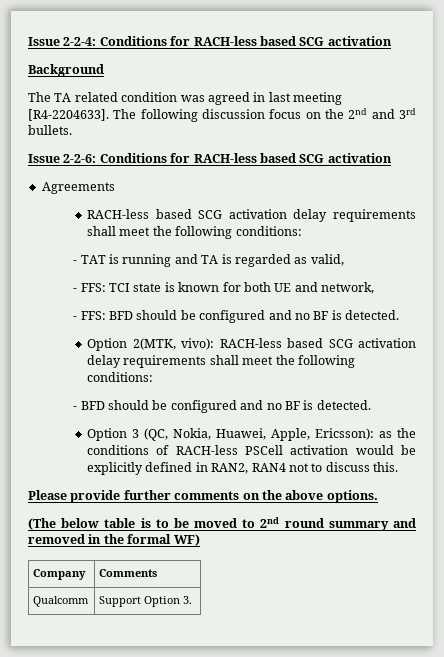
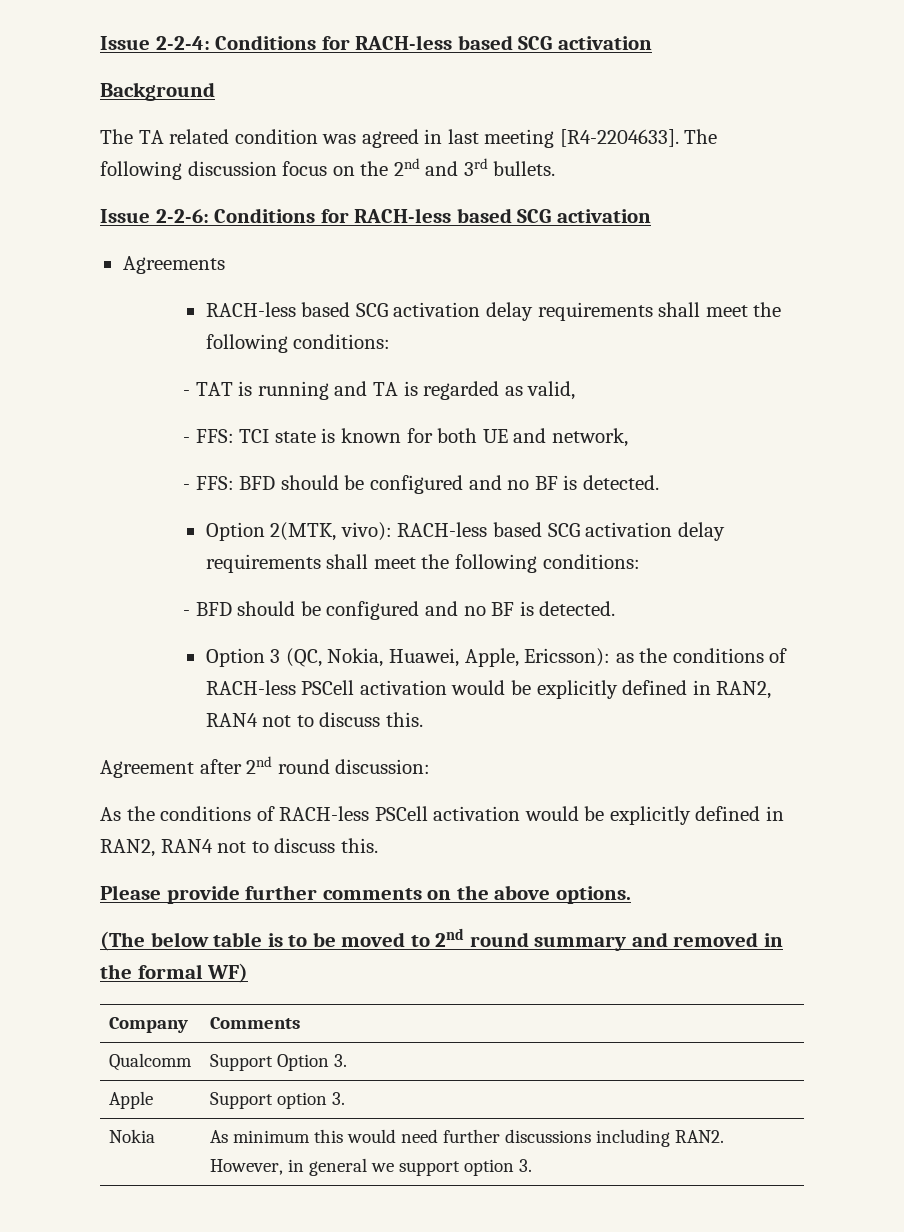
(399, 467) none -> [100,756,431,778] [100,806,784,825] [100,838,378,857] // Agreement after 2nd round discussion: // As the conditions of RACH-less PSCell activation would be explicitly defined in RAN2, RAN4 not to discuss this.
(193, 600) none -> [109,1091,154,1109] [210,1092,346,1109] [109,1129,156,1143] [210,1129,725,1147] [210,1158,533,1176] // Apple | Support option 3. // Nokia | As minimum this would need further discussions including RAN2. However, in general we support option 3.

